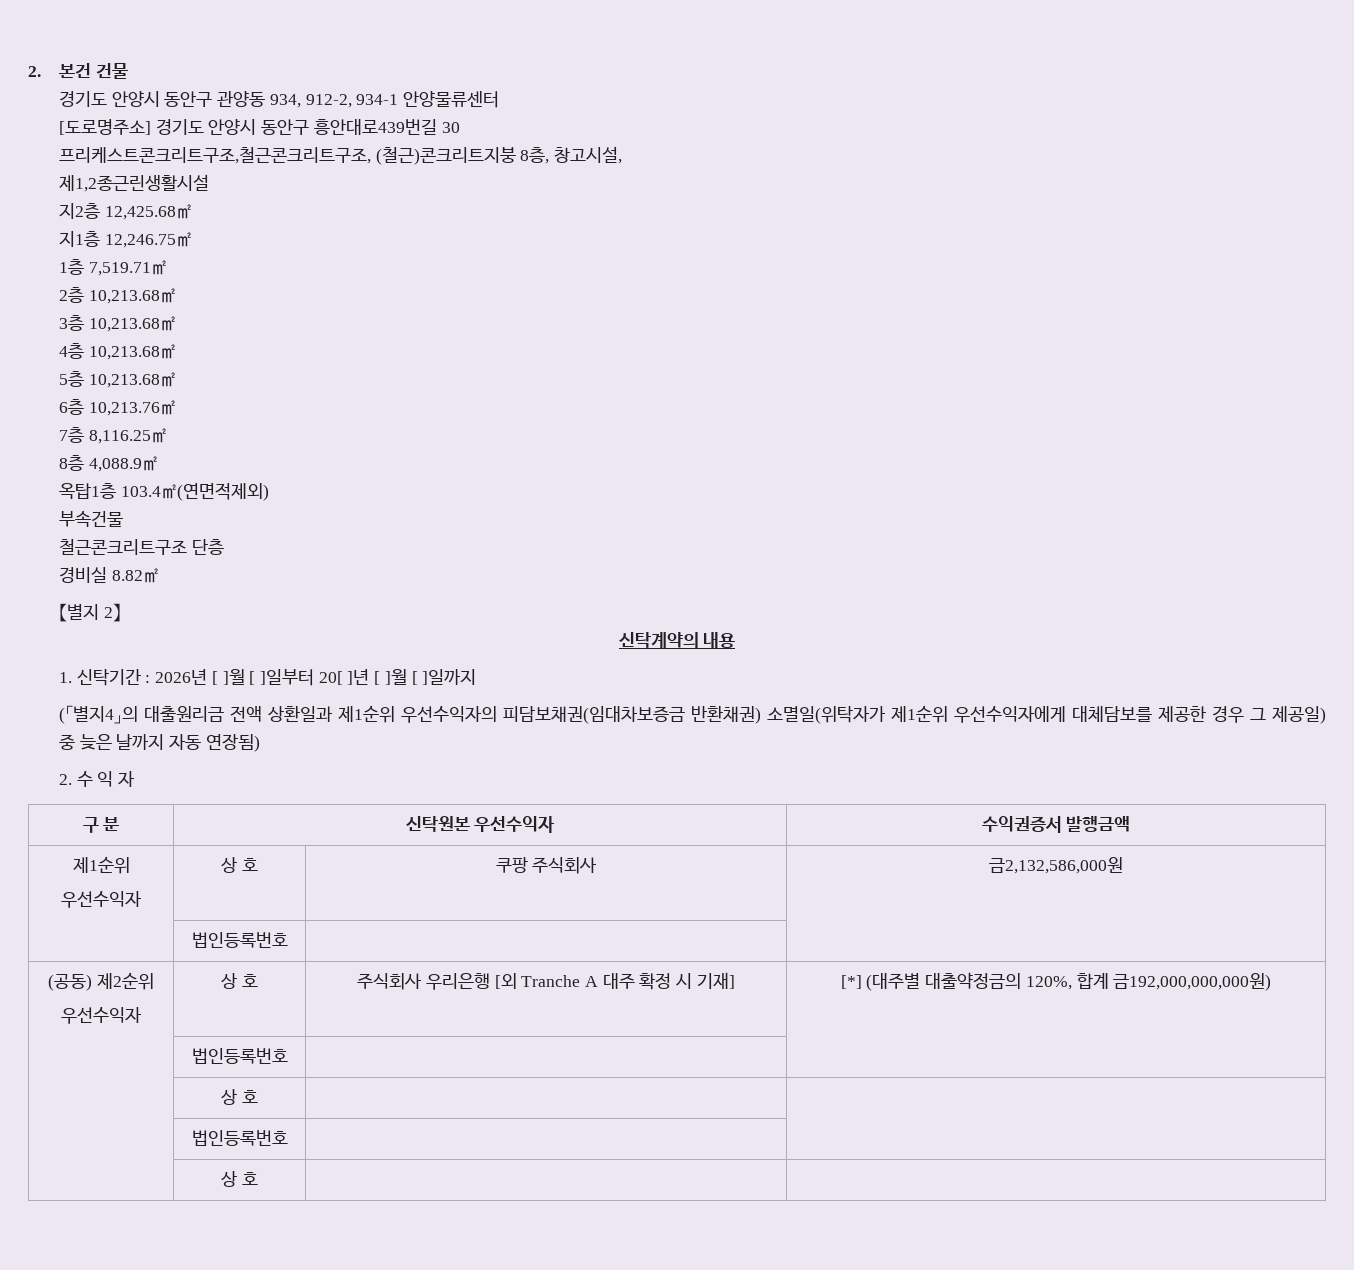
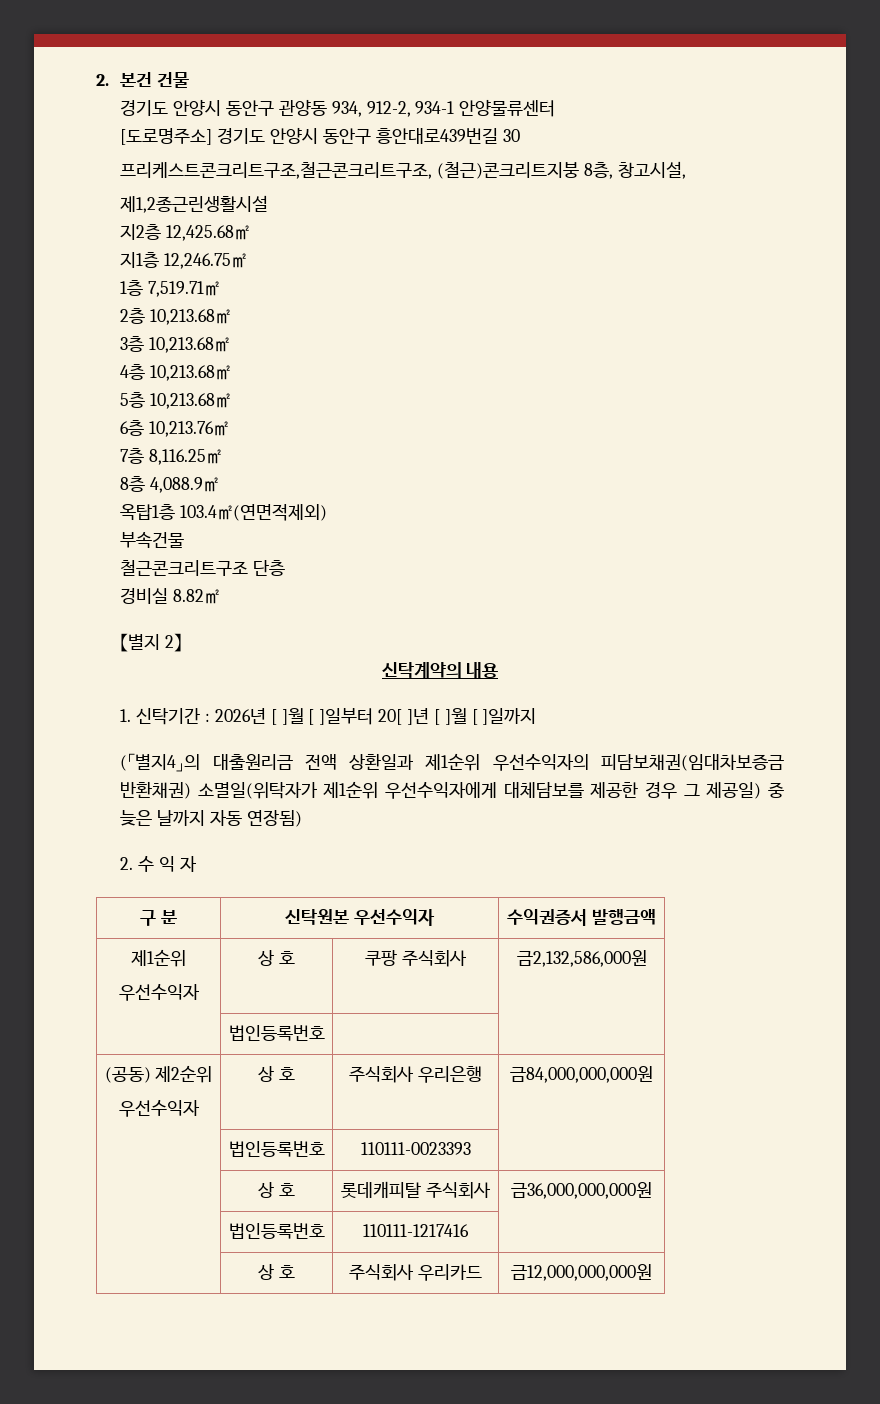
[494,972,735,990] [840,972,1272,991] [191,1048,288,1064] [221,1089,258,1105] [191,1130,288,1146] [221,1171,258,1187] [외 Tranche A 대주 확정 시 기재] | [*] (대주별 대출약정금의 120%, 합계 금192,000,000,000원) // | 법인등록번호 | | // | 상 호 | | // | 법인등록번호 | | // | 상 호 | | -> [510,1066,653,1083] [228,1141,325,1157] [360,1142,471,1155] [258,1182,295,1198] [341,1181,491,1199] [511,1182,652,1199] [228,1223,325,1239] [363,1224,469,1237] [258,1264,295,1280] [349,1264,482,1281] [511,1264,652,1281] | 금84,000,000,000원 // | 법인등록번호 | 110111-0023393 | // | 상 호 | 롯데캐피탈 주식회사 | 금36,000,000,000원 // | 법인등록번호 | 110111-1217416 | // | 상 호 | 주식회사 우리카드 | 금12,000,000,000원

